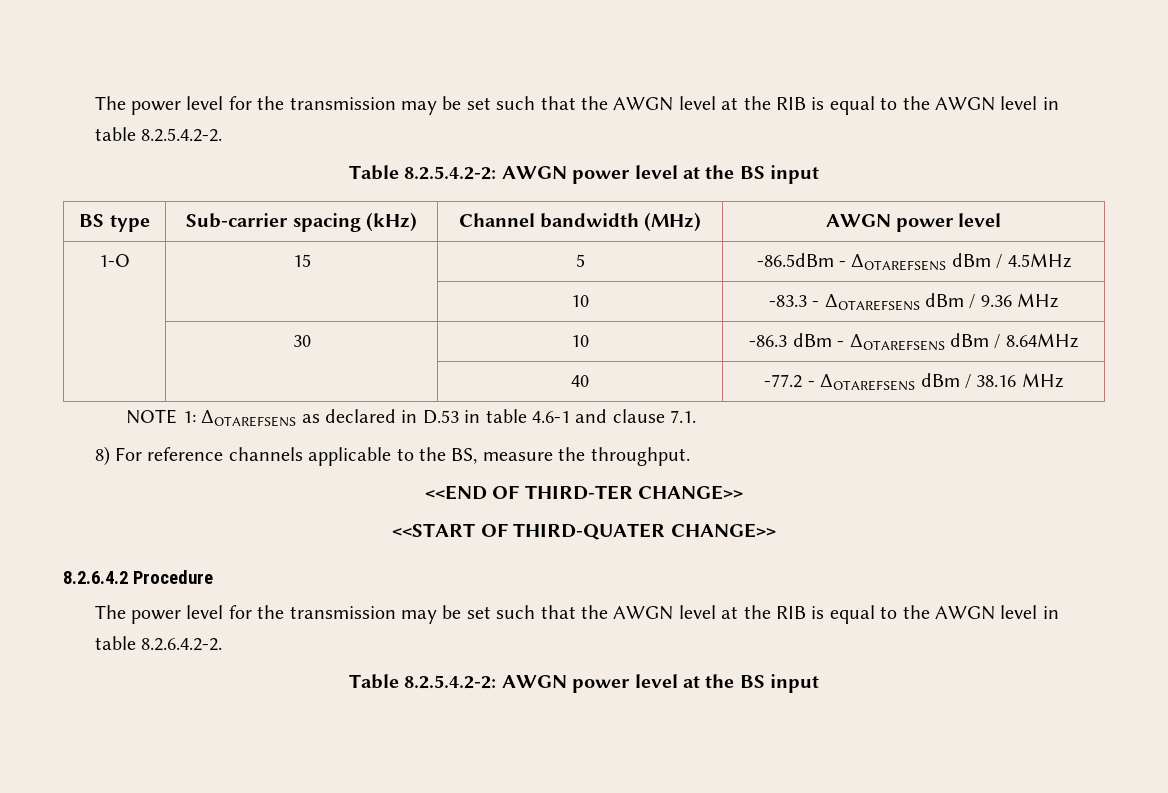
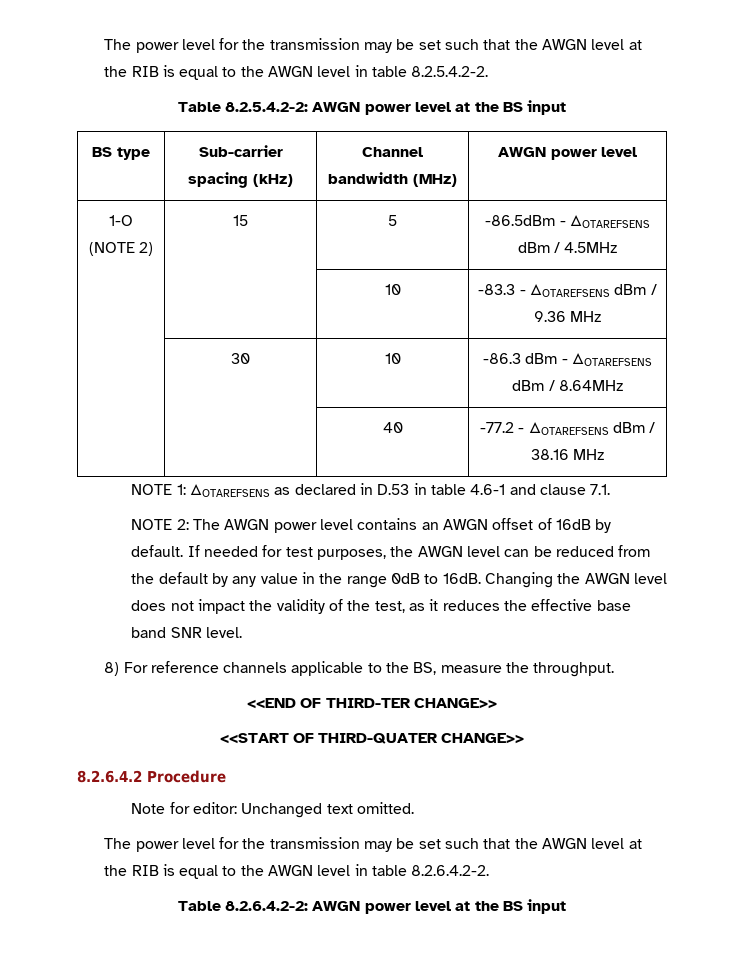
(130, 260) none -> [88,242,154,256] (NOTE 2)
(697, 416) none -> [131,518,612,533] [131,545,651,560] [131,572,667,588] [131,599,631,614] [131,627,243,638] // NOTE 2: The AWGN power level contains an AWGN offset of 16dB by default. If needed for test purposes, the AWGN level can be reduced from the default by any value in the range 0dB to 16dB. Changing the AWGN level does not impact the validity of the test, as it reduces the effective base band SNR level.
(213, 577) none -> [131,802,414,818] // Note for editor: Unchanged text omitted.
[404,675,497,689] 8.2.5.4.2-2: -> [225,901,309,911] 8.2.6.4.2-2:

